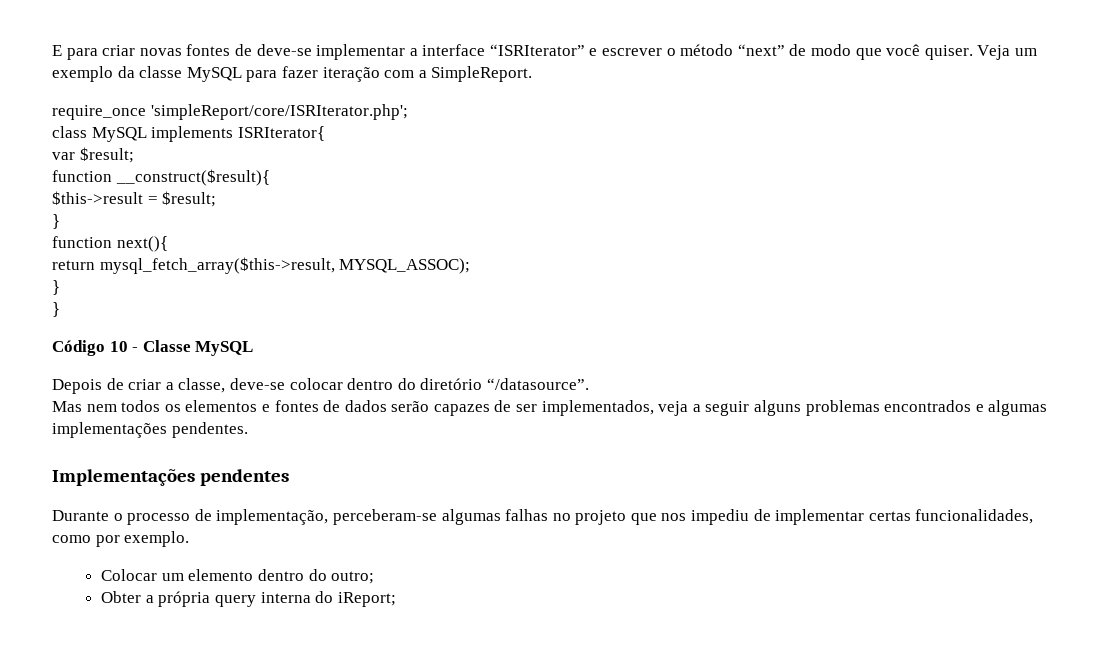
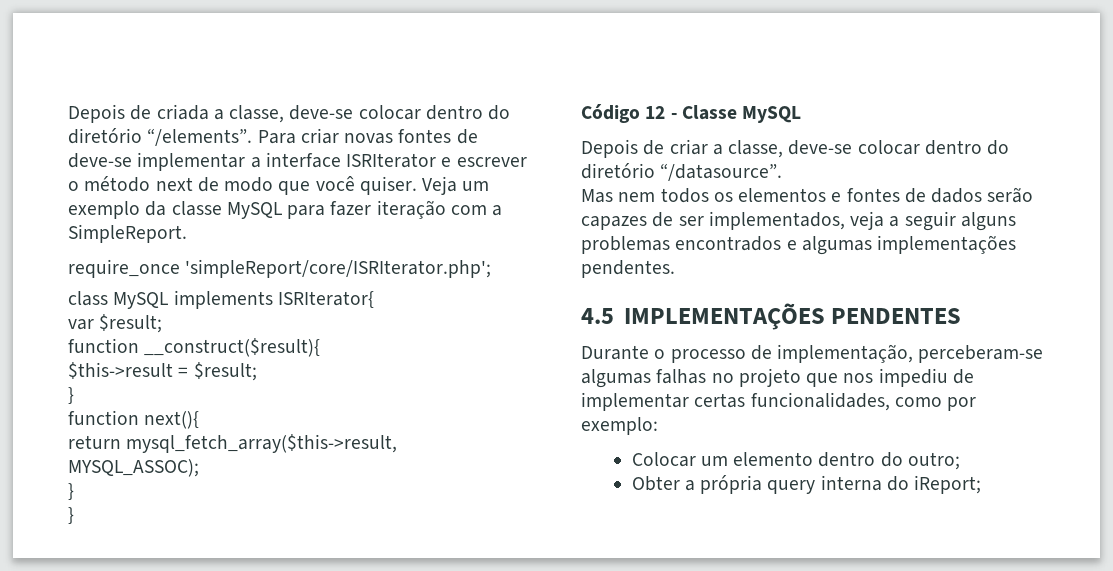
[52,45,98,60] E para -> [68,104,511,123] [68,128,296,146] Depois de criada a classe, deve-se colocar dentro do diretório “/elements”. Para
[489,44,585,56] “ISRIterator” -> [346,153,437,168] ISRIterator
[737,44,785,56] “next” -> [155,177,193,191] next
[109,341,128,352] 10 -> [645,106,666,119] 12
[52,469,290,486] Implementações pendentes -> [581,303,962,330] 4.5 IMPLEMENTAÇÕES PENDENTES
[124,531,190,547] exemplo. -> [581,417,658,435] exemplo:

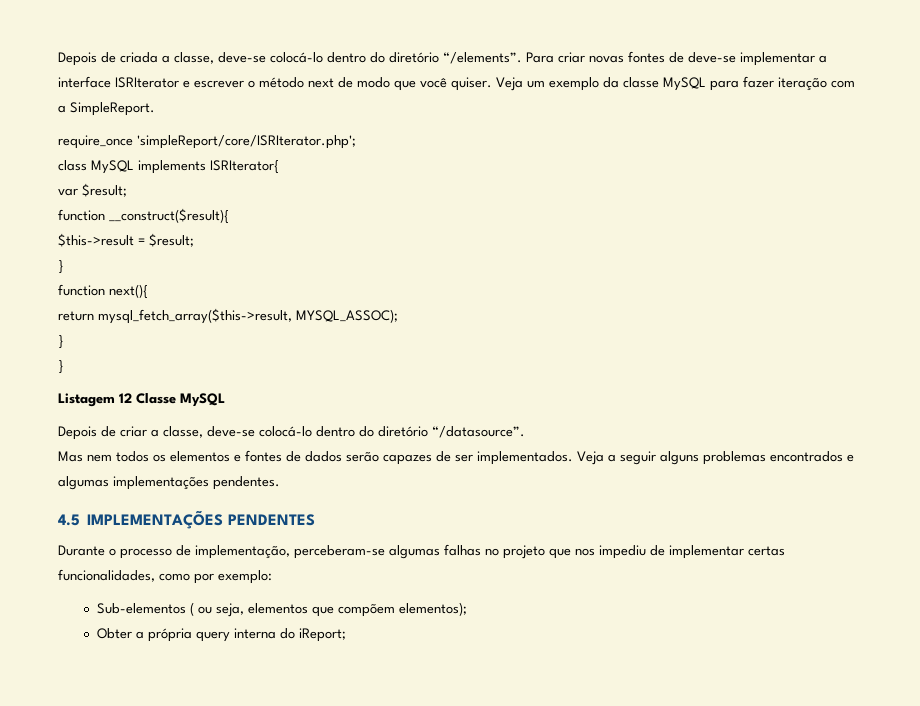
[358,105,421,120] colocar -> [270,52,323,63] colocá-lo
[581,104,677,123] Código 12 - -> [58,393,132,407] Listagem 12
[857,140,920,155] colocar -> [259,426,312,437] colocá-lo
[708,211,885,230] implementados, veja -> [477,451,604,465] implementados. Veja
[631,452,961,470] Colocar um elemento dentro do outro; -> [97,602,468,617] Sub-elementos ( ou seja, elementos que compõem elementos);

